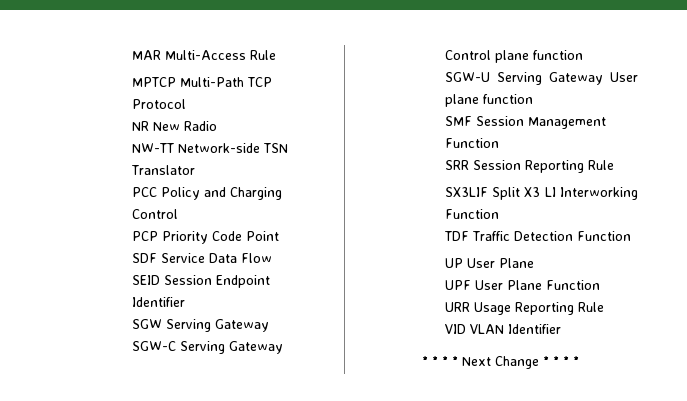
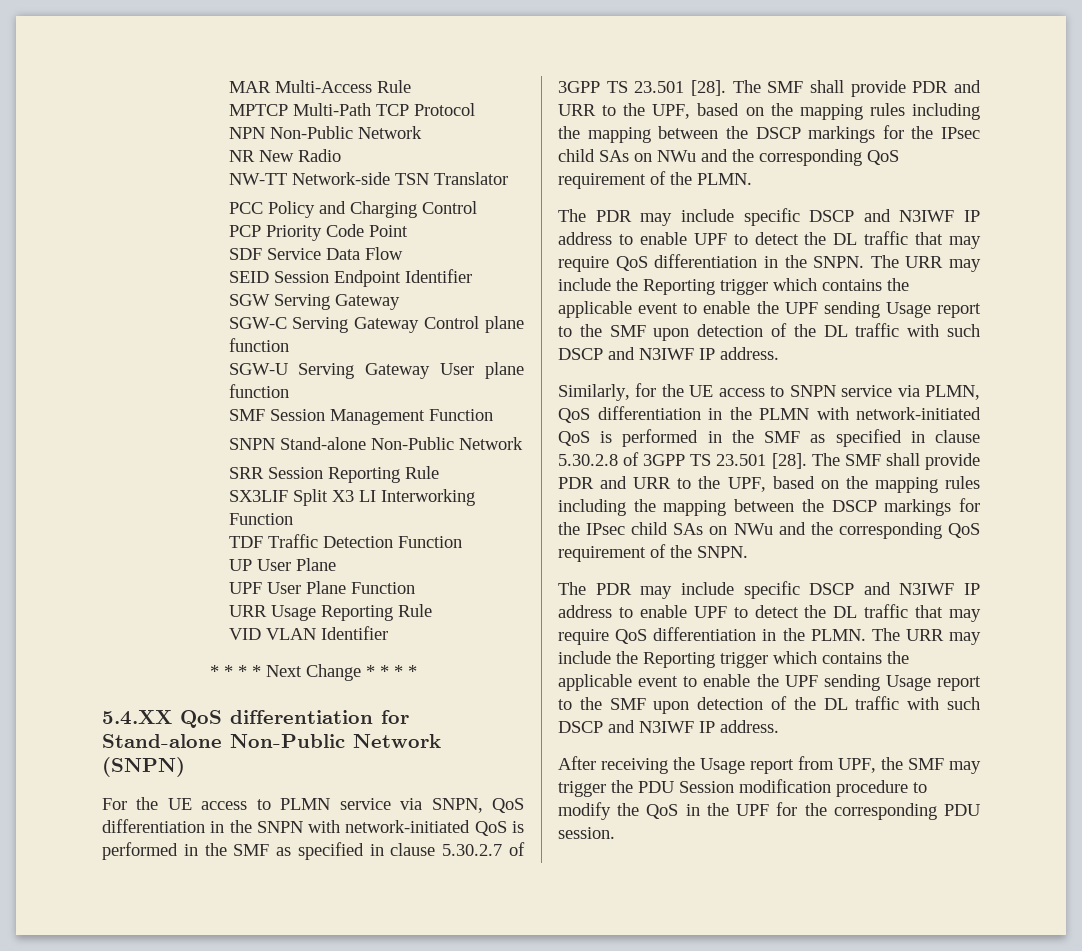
(186, 104) none -> [228,126,422,139] // NPN Non-Public Network
(499, 143) none -> [228,437,523,450] // SNPN Stand-alone Non-Public Network
(579, 361) none -> [102,710,409,728] [102,734,441,748] [102,757,185,777] [102,797,524,813] [102,819,524,836] [102,842,525,860] [558,80,981,97] [558,103,980,120] [558,125,980,143] [558,149,899,166] [558,171,752,189] [558,208,980,226] [558,231,981,249] [558,254,981,272] [558,278,909,295] [558,301,981,318] [558,323,980,341] [558,347,779,360] [558,383,981,401] [558,406,981,423] [558,429,980,447] [558,452,980,470] [558,476,980,493] [558,498,980,516] [558,522,980,539] [558,544,748,562] [558,581,980,599] [558,604,981,622] [558,627,981,645] [558,651,909,668] [558,674,981,691] [558,696,980,714] [558,720,779,733] [558,756,981,774] [558,779,927,797] [558,802,980,820] [558,827,615,839] // 5.4.XX QoS differentiation for Stand-alone Non-Public Network (SNPN) // For the UE access to PLMN service via SNPN, QoS differentiation in the SNPN with network-initiated QoS is performed in the SMF as specified in clause 5.30.2.7 of 3GPP TS 23.501 [28]. The SMF shall provide PDR and URR to the UPF, based on the mapping rules including the mapping between the DSCP markings for the IPsec child SAs on NWu and the corresponding QoS requirement of the PLMN. // The PDR may include specific DSCP and N3IWF IP address to enable UPF to detect the DL traffic that may require QoS differentiation in the SNPN. The URR may include the Reporting trigger which contains the applicable event to enable the UPF sending Usage report to the SMF upon detection of the DL traffic with such DSCP and N3IWF IP address. // Similarly, for the UE access to SNPN service via PLMN, QoS differentiation in the PLMN with network-initiated QoS is performed in the SMF as specified in clause 5.30.2.8 of 3GPP TS 23.501 [28]. The SMF shall provide PDR and URR to the UPF, based on the mapping rules including the mapping between the DSCP markings for the IPsec child SAs on NWu and the corresponding QoS requirement of the SNPN. // The PDR may include specific DSCP and N3IWF IP address to enable UPF to detect the DL traffic that may require QoS differentiation in the PLMN. The URR may include the Reporting trigger which contains the applicable event to enable the UPF sending Usage report to the SMF upon detection of the DL traffic with such DSCP and N3IWF IP address. // After receiving the Usage report from UPF, the SMF may trigger the PDU Session modification procedure to modify the QoS in the UPF for the corresponding PDU session.

